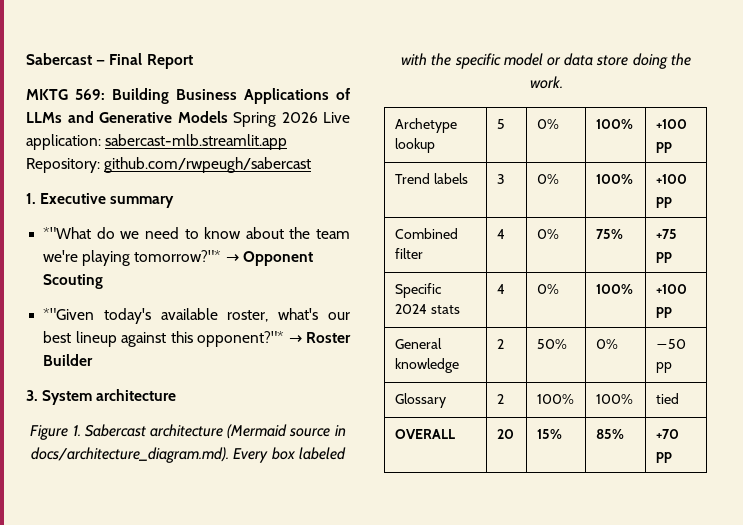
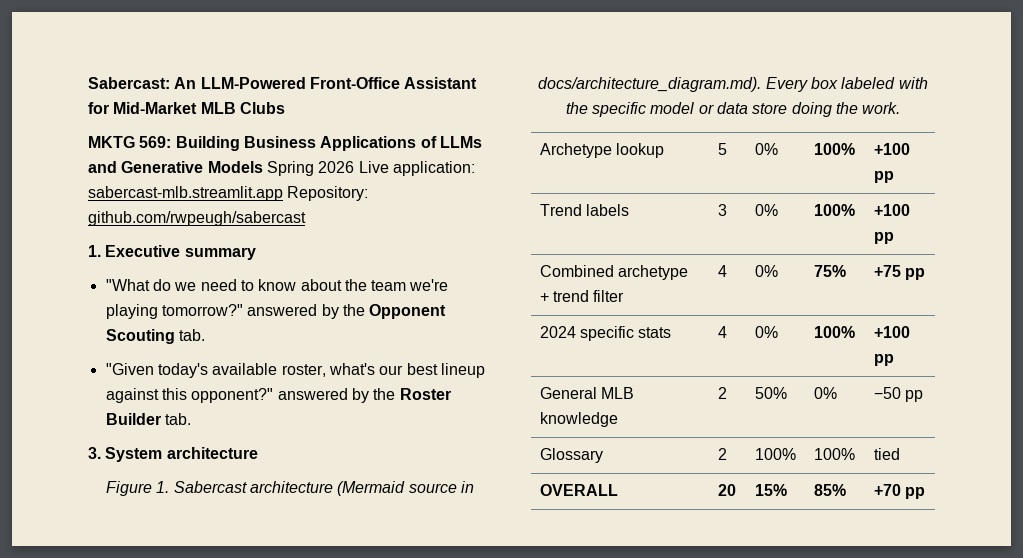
[26,53,193,69] Sabercast — Final Report -> [88,77,478,89] [88,102,285,114] Sabercast: An LLM-Powered Front-Office Assistant for Mid-Market MLB Clubs
[43,227,92,239] *"What -> [105,279,150,291] "What
[134,250,239,262] tomorrow?"* → -> [161,304,365,319] tomorrow?" answered by the
[43,308,95,320] // *"Given -> [178,329,205,341] [105,363,154,375] tab. // "Given
[197,331,302,347] opponent?"* → -> [191,388,396,403] opponent?" answered by the
(94, 360) none -> [164,413,191,425] tab.
(458, 233) none -> [618,265,689,280] [539,290,590,302] archetype + trend
[394,283,441,298] [394,304,427,314] Specific 2024 -> [539,326,635,341] 2024 specific
(442, 343) none -> [601,387,635,399] MLB

